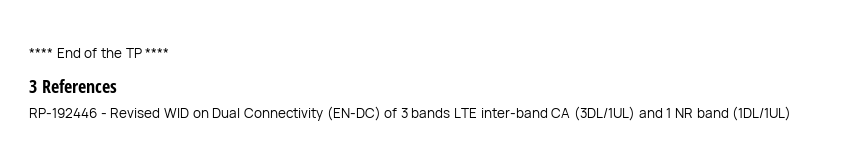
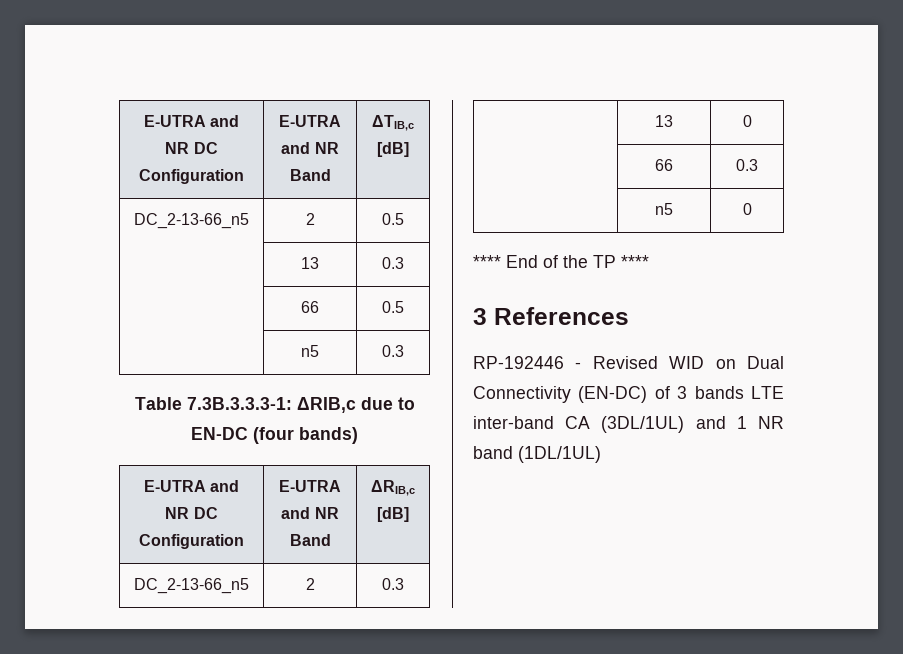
(29, 53) none -> [143,115,240,127] [165,142,218,154] [139,169,244,184] [279,115,341,127] [281,142,339,154] [289,169,331,181] [372,115,414,131] [377,142,409,157] [134,213,249,229] [305,213,315,225] [382,213,404,225] [301,257,319,269] [382,257,404,269] [301,301,319,313] [382,301,404,313] [301,345,319,357] [382,345,404,357] [134,397,415,413] [191,427,358,444] [143,480,240,492] [165,507,218,519] [139,534,244,549] [279,480,341,492] [281,507,339,519] [289,534,331,546] [371,480,415,496] [377,507,409,522] [134,578,249,594] [305,578,315,590] [382,578,404,590] [655,115,673,127] [742,115,752,127] [655,159,673,171] [736,159,758,171] [655,203,673,215] [742,203,752,215] E-UTRA and NR DC Configuration | E-UTRA and NR Band | ΔTIB,c [dB] // DC_2-13-66_n5 | 2 | 0.5 // | 13 | 0.3 // | 66 | 0.5 // | n5 | 0.3 // Table 7.3B.3.3.3-1: ΔRIB,c due to EN-DC (four bands) // E-UTRA and NR DC Configuration | E-UTRA and NR Band | ΔRIB,c [dB] // DC_2-13-66_n5 | 2 | 0.3 // | 13 | 0 // | 66 | 0.3 // | n5 | 0 //

